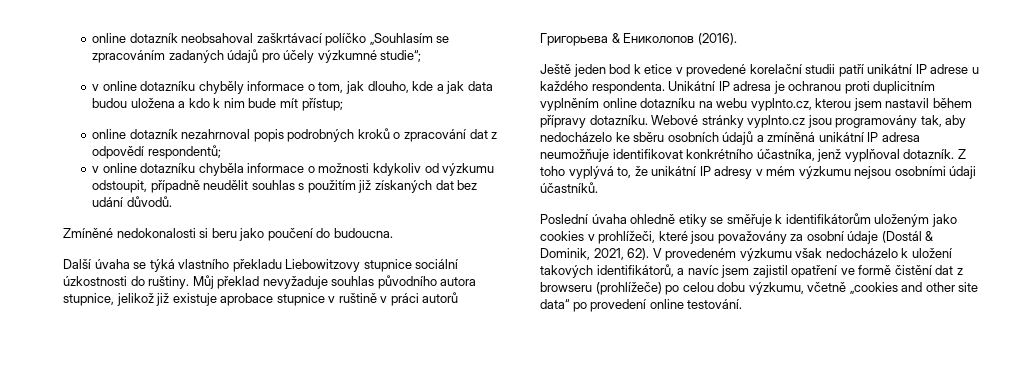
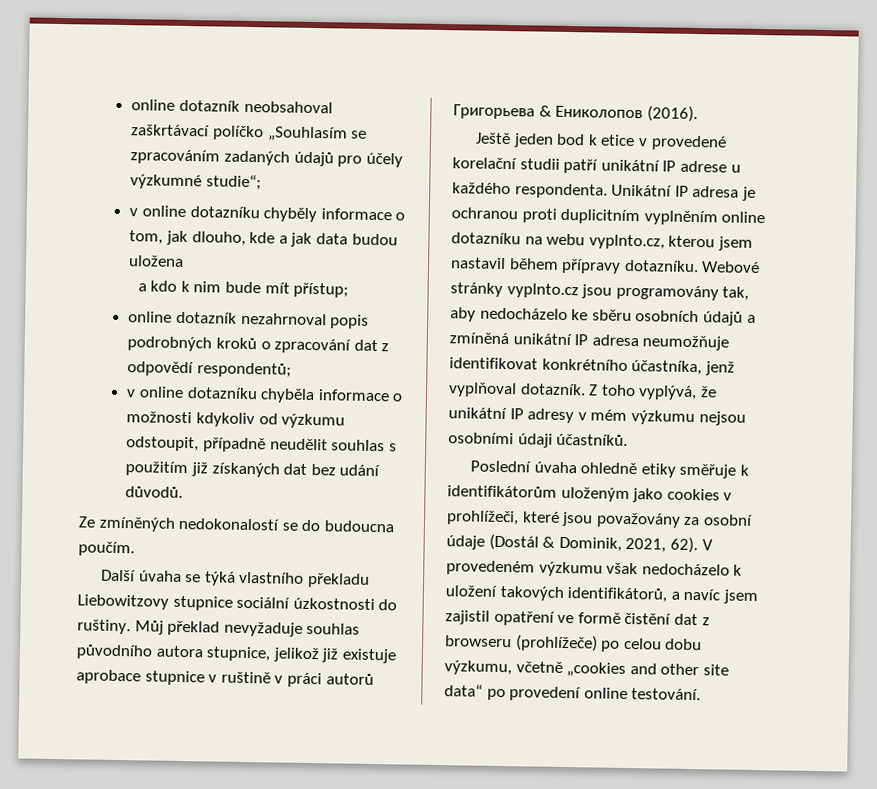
(175, 103) none -> (185, 261) //
[63,228,393,241] Zmíněné nedokonalosti si beru jako poučení do budoucna. -> [78,516,395,533] [78,541,135,557] Ze zmíněných nedokonalostí se do budoucna poučím.
[568,166,632,179] vyplývá to, -> [638,385,698,401] vyplývá,
[710,217,724,224] se -> (676, 470) none

